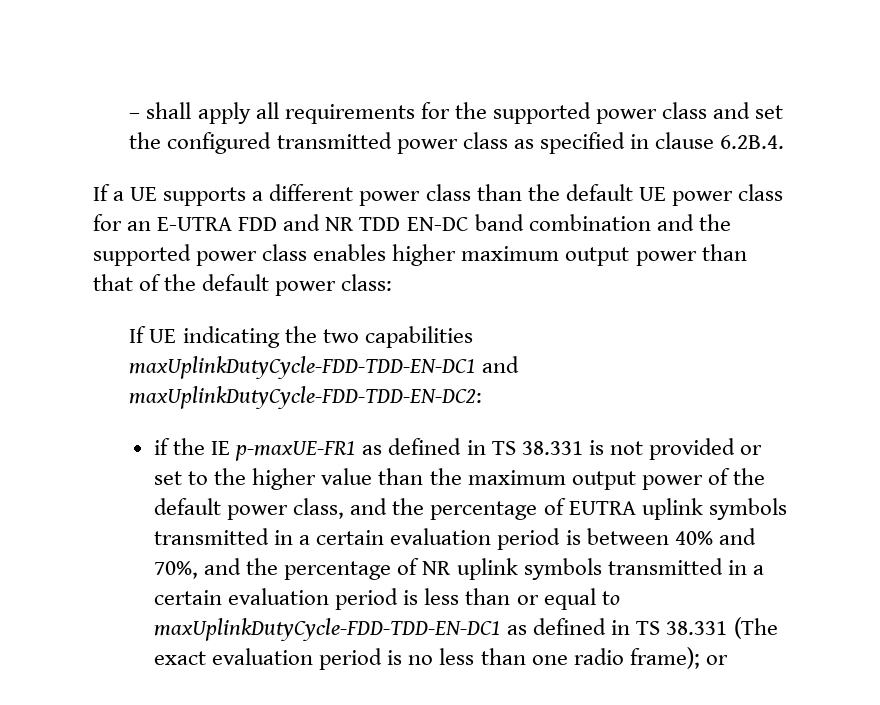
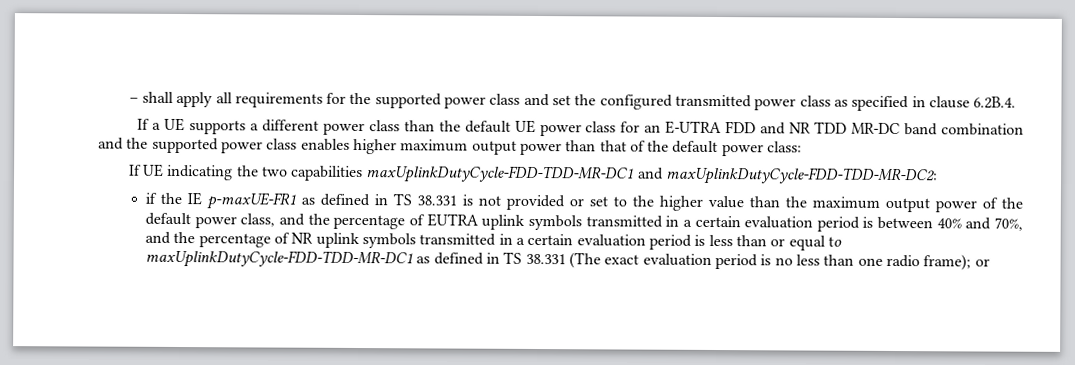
[406,217,469,231] EN-DC -> [851,122,901,135] MR-DC
[129,356,520,379] [129,386,483,409] maxUplinkDutyCycle-FDD-TDD-EN-DC1 and maxUplinkDutyCycle-FDD-TDD-EN-DC2: -> [365,165,939,186] maxUplinkDutyCycle-FDD-TDD-MR-DC1 and maxUplinkDutyCycle-FDD-TDD-MR-DC2:
[154,618,502,641] maxUplinkDutyCycle-FDD-TDD-EN-DC1 -> [145,249,414,269] maxUplinkDutyCycle-FDD-TDD-MR-DC1

